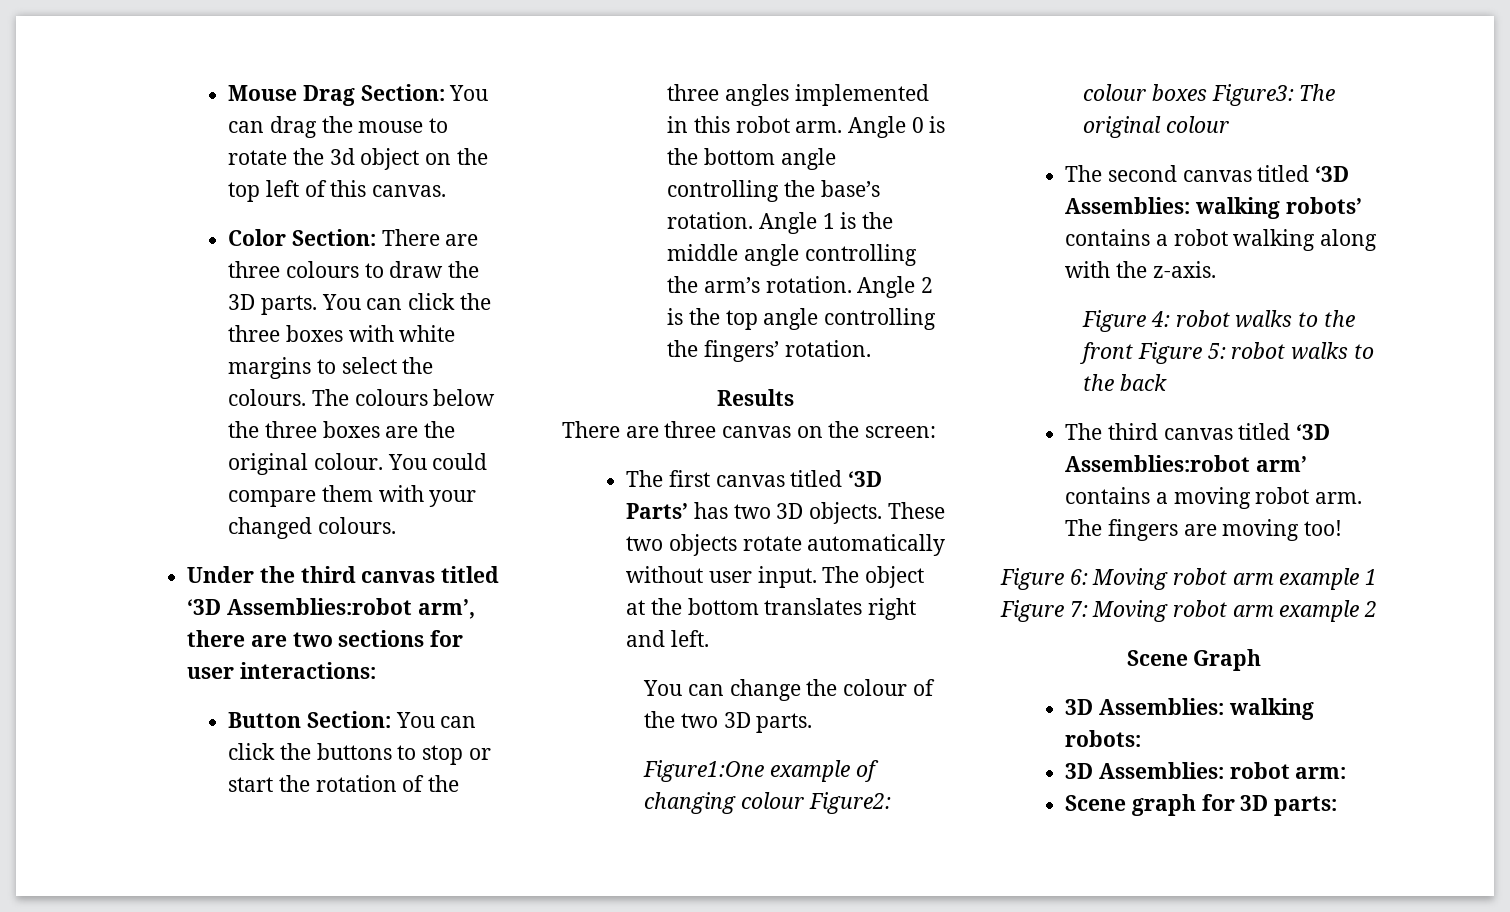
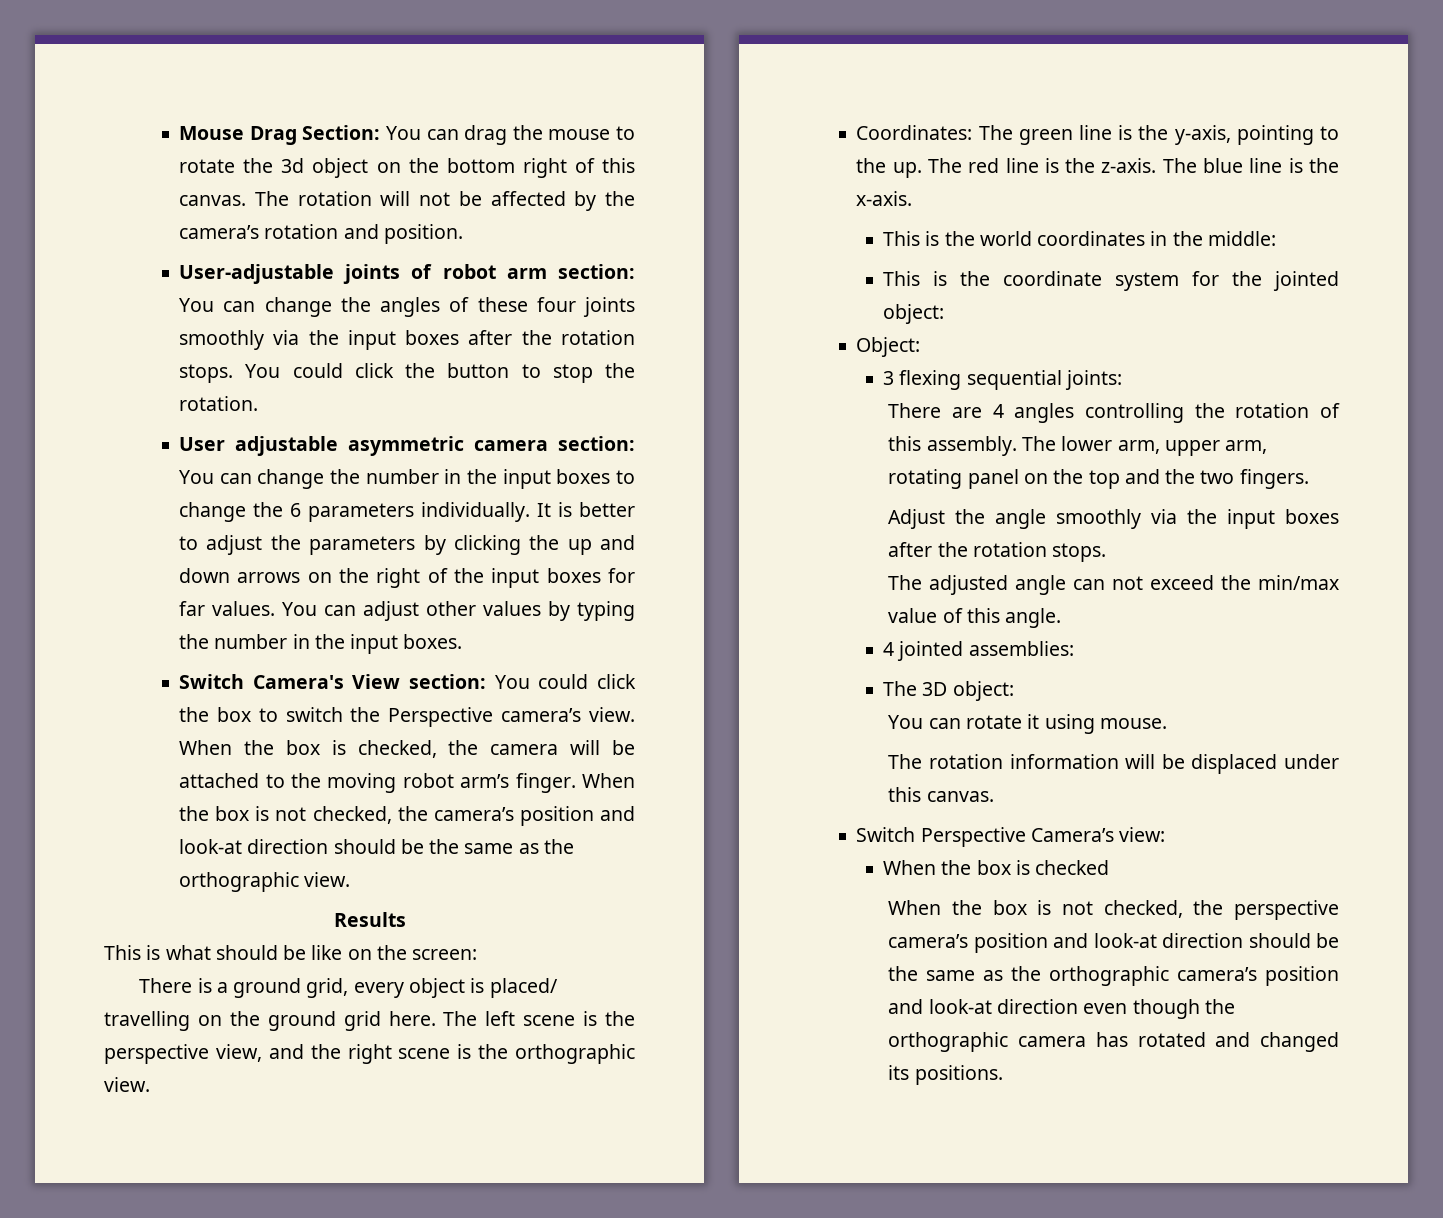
[228,180,300,202] top left -> [446,158,567,178] bottom right
[228,229,479,246] [228,261,480,278] [228,293,491,315] [228,325,456,342] [228,357,434,379] [228,389,496,406] [228,421,456,438] [228,453,488,475] [228,485,477,507] [228,517,397,539] [187,566,499,583] [187,598,475,619] [187,630,463,647] [187,662,376,679] [228,711,477,728] [228,743,491,765] [228,775,460,792] [667,84,929,106] [667,116,946,138] [667,148,836,170] [667,180,880,202] [667,212,894,234] [667,244,917,266] [667,276,934,298] [667,308,937,330] [667,340,871,362] [716,389,794,406] [562,421,937,438] [626,470,882,487] [626,502,945,524] [626,534,946,556] [626,566,924,588] [626,598,916,620] [626,630,709,647] [643,679,935,701] [644,711,813,733] [643,760,879,782] [644,792,891,814] [1083,84,1336,106] [1083,116,1229,138] [1065,165,1349,182] [1065,197,1362,219] [1065,229,1377,251] [1065,261,1216,278] [1082,310,1355,332] [1080,342,1374,364] [1083,374,1167,391] [1065,423,1330,440] [1065,455,1307,472] [1065,487,1362,509] [1065,519,1342,541] [1000,568,1378,590] [1000,600,1378,622] [1126,649,1262,671] [1065,698,1314,720] [1065,730,1142,747] [1065,762,1347,779] [1065,794,1337,816] // Color Section: There are three colours to draw the 3D parts. You can click the three boxes with white margins to select the colours. The colours below the three boxes are the original colour. You could compare them with your changed colours. // Under the third canvas titled ‘3D Assemblies:robot arm’, there are two sections for user interactions: // Button Section: You can click the buttons to stop or start the rotation of the three angles implemented in this robot arm. Angle 0 is the bottom angle controlling the base’s rotation. Angle 1 is the middle angle controlling the arm’s rotation. Angle 2 is the top angle controlling the fingers’ rotation. // Results // There are three canvas on the screen: // The first canvas titled ‘3D Parts’ has two 3D objects. These two objects rotate automatically without user input. The object at the bottom translates right and left. // You can change the colour of the two 3D parts. // Figure1:One example of changing colour Figure2: colour boxes Figure3: The original colour // The second canvas titled ‘3D Assemblies: walking robots’ contains a robot walking along with the z-axis. // Figure 4: robot walks to the front Figure 5: robot walks to the back // The third canvas titled ‘3D Assemblies:robot arm’ contains a moving robot arm. The fingers are moving too! // Figure 6: Moving robot arm example 1 Figure 7: Moving robot arm example 2 // Scene Graph // 3D Assemblies: walking robots: // 3D Assemblies: robot arm: // Scene graph for 3D parts: -> [254,191,635,211] [179,224,463,244] [179,264,635,284] [179,297,635,317] [179,330,635,350] [179,363,635,383] [179,396,259,411] [179,436,635,456] [179,469,636,489] [179,502,635,522] [179,535,635,555] [179,568,635,588] [179,601,635,621] [179,634,463,654] [179,674,636,689] [179,707,635,727] [179,740,635,758] [179,773,635,793] [179,806,635,826] [179,839,574,854] [179,872,351,892] [333,912,406,927] [104,945,478,960] [139,978,558,998] [104,1011,635,1031] [104,1044,635,1064] [104,1077,150,1092] [856,125,1339,145] [856,158,1339,178] [856,191,913,206] [883,231,1276,246] [883,271,1339,291] [883,304,945,324] [856,337,921,357] [883,370,1122,390] [888,403,1340,423] [888,436,1268,456] [888,469,1309,489] [888,509,1339,529] [888,542,1107,562] [888,575,1339,595] [888,608,1062,628] [883,641,1074,661] [883,681,1014,701] [888,714,1167,734] [888,754,1339,774] [888,787,994,802] [856,827,1166,847] [883,860,1110,875] [888,900,1339,920] [888,933,1339,953] [888,966,1339,986] [888,999,1235,1019] [888,1032,1339,1052] [888,1065,1003,1085] The rotation will not be affected by the camera’s rotation and position. // User-adjustable joints of robot arm section: You can change the angles of these four joints smoothly via the input boxes after the rotation stops. You could click the button to stop the rotation. // User adjustable asymmetric camera section: You can change the number in the input boxes to change the 6 parameters individually. It is better to adjust the parameters by clicking the up and down arrows on the right of the input boxes for far values. You can adjust other values by typing the number in the input boxes. // Switch Camera's View section: You could click the box to switch the Perspective camera’s view. When the box is checked, the camera will be attached to the moving robot arm’s finger. When the box is not checked, the camera’s position and look-at direction should be the same as the orthographic view. // Results // This is what should be like on the screen: // There is a ground grid, every object is placed/ travelling on the ground grid here. The left scene is the perspective view, and the right scene is the orthographic view. // Coordinates: The green line is the y-axis, pointing to the up. The red line is the z-axis. The blue line is the x-axis. // This is the world coordinates in the middle: // This is the coordinate system for the jointed object: // Object: // 3 flexing sequential joints: // There are 4 angles controlling the rotation of this assembly. The lower arm, upper arm, rotating panel on the top and the two fingers. // Adjust the angle smoothly via the input boxes after the rotation stops. // The adjusted angle can not exceed the min/max value of this angle. // 4 jointed assemblies: // The 3D object: // You can rotate it using mouse. // The rotation information will be displaced under this canvas. // Switch Perspective Camera’s view: // When the box is checked // When the box is not checked, the perspective camera’s position and look-at direction should be the same as the orthographic camera’s position and look-at direction even though the orthographic camera has rotated and changed its positions.

